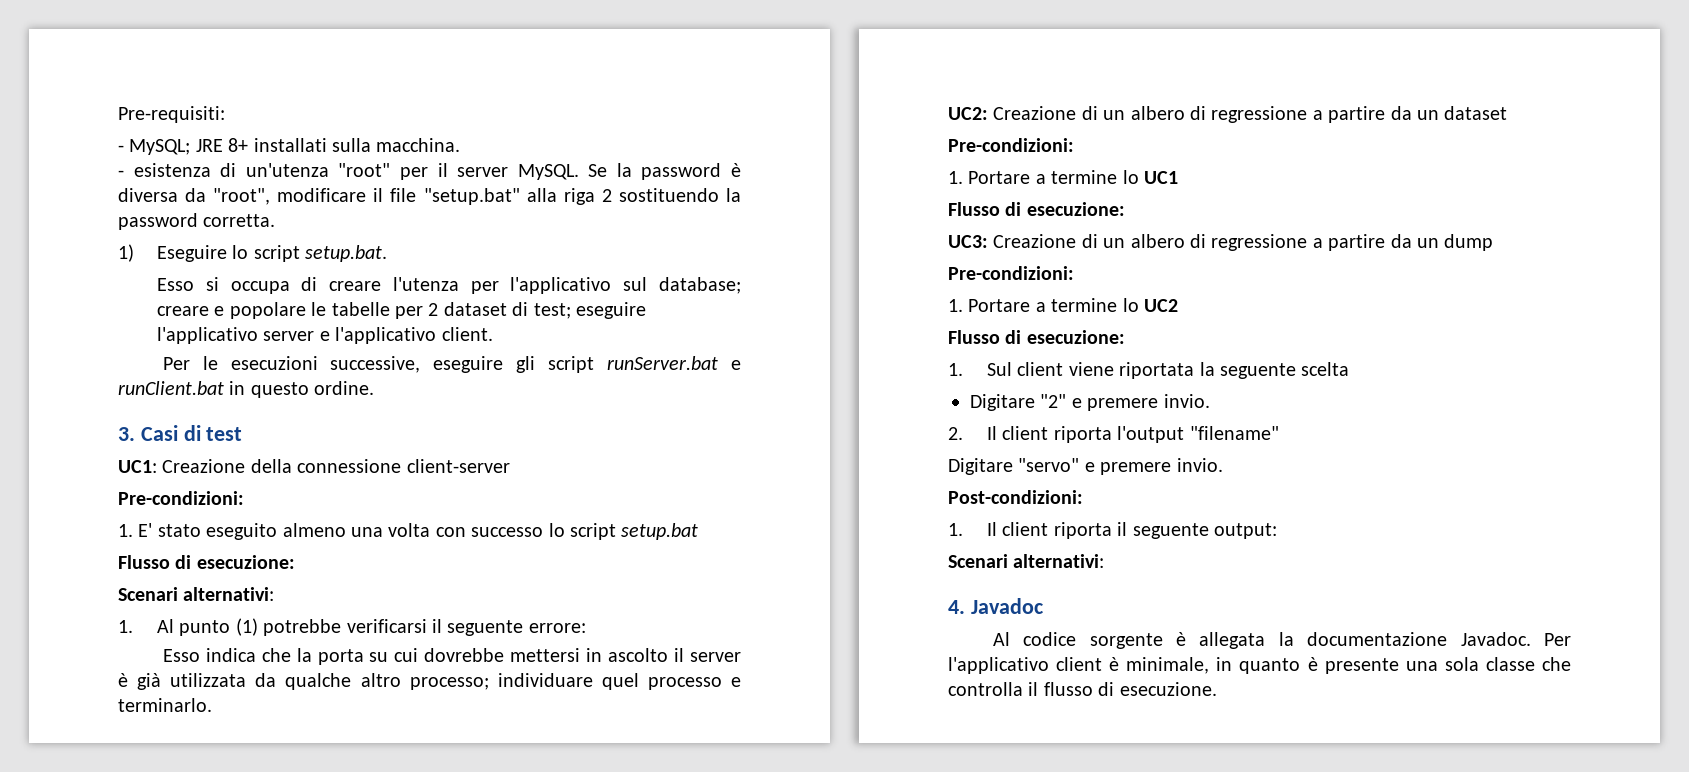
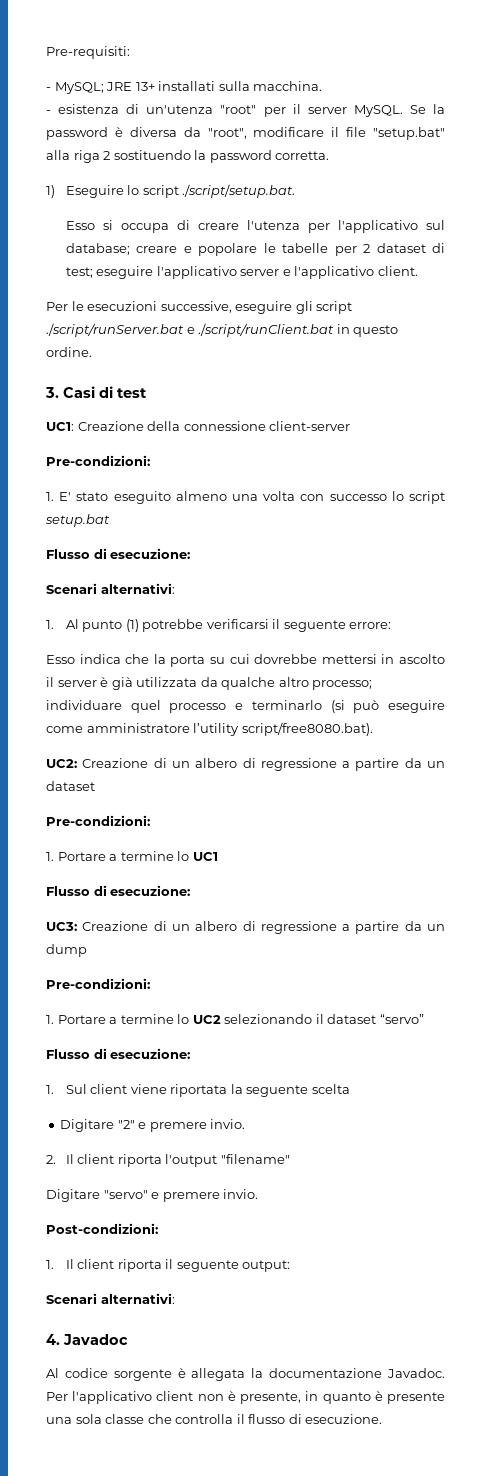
[228,138,249,152] 8+ -> [135,82,155,91] 13+
[305,245,388,262] setup.bat. -> [182,184,296,198] ./script/setup.bat.
[607,356,741,370] [118,381,224,395] runServer.bat e runClient.bat -> [46,323,335,337] ./script/runServer.bat e ./script/runClient.bat
[118,698,212,712] terminarlo. -> [251,700,446,713] [46,722,373,736] terminarlo (si può eseguire come amministratore l’utility script/free8080.bat).
(1178, 305) none -> [224,1014,424,1024] selezionando il dataset “servo”
[1109,657,1210,674] è minimale, -> [197,1391,302,1404] non è presente,

